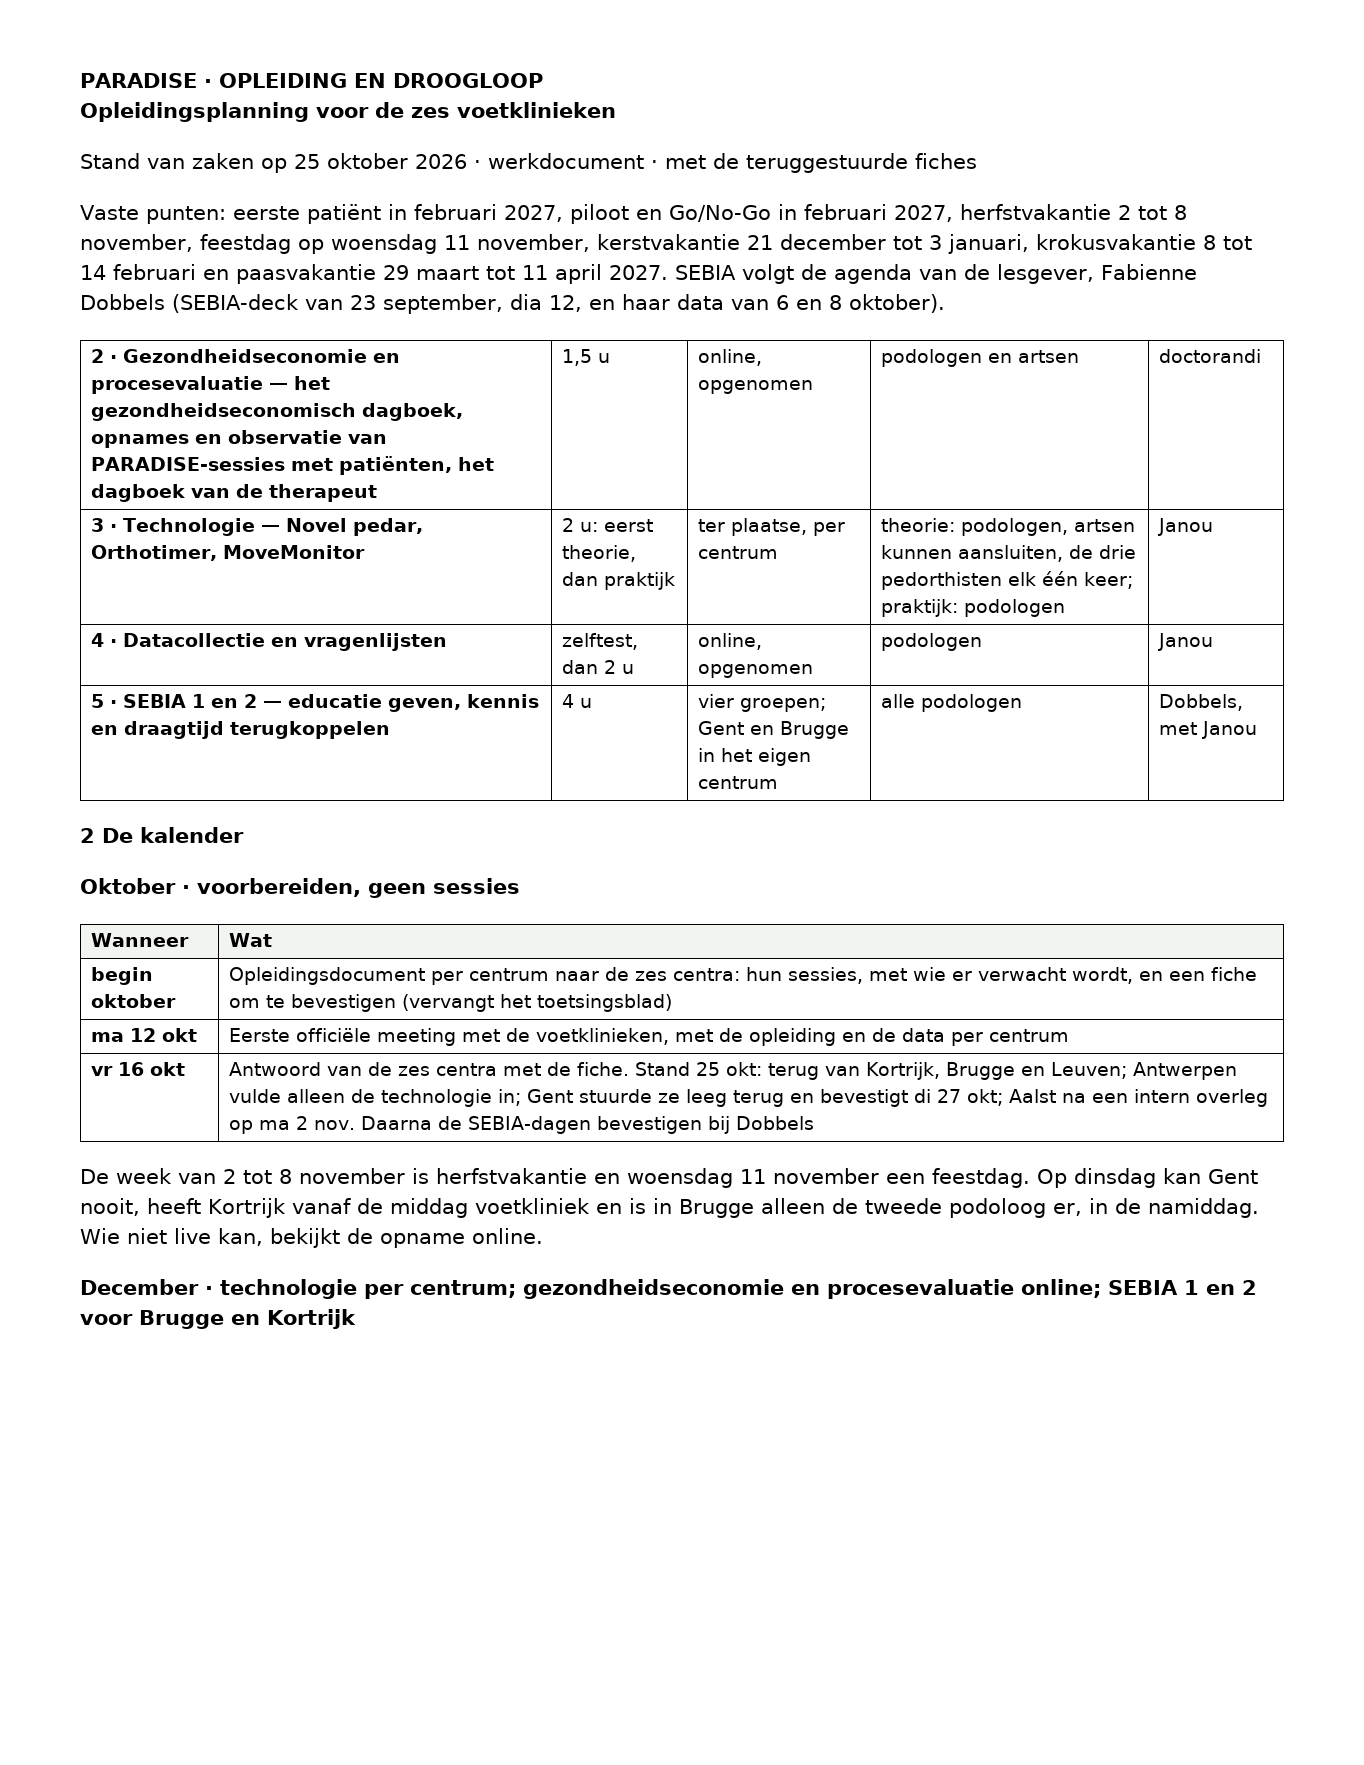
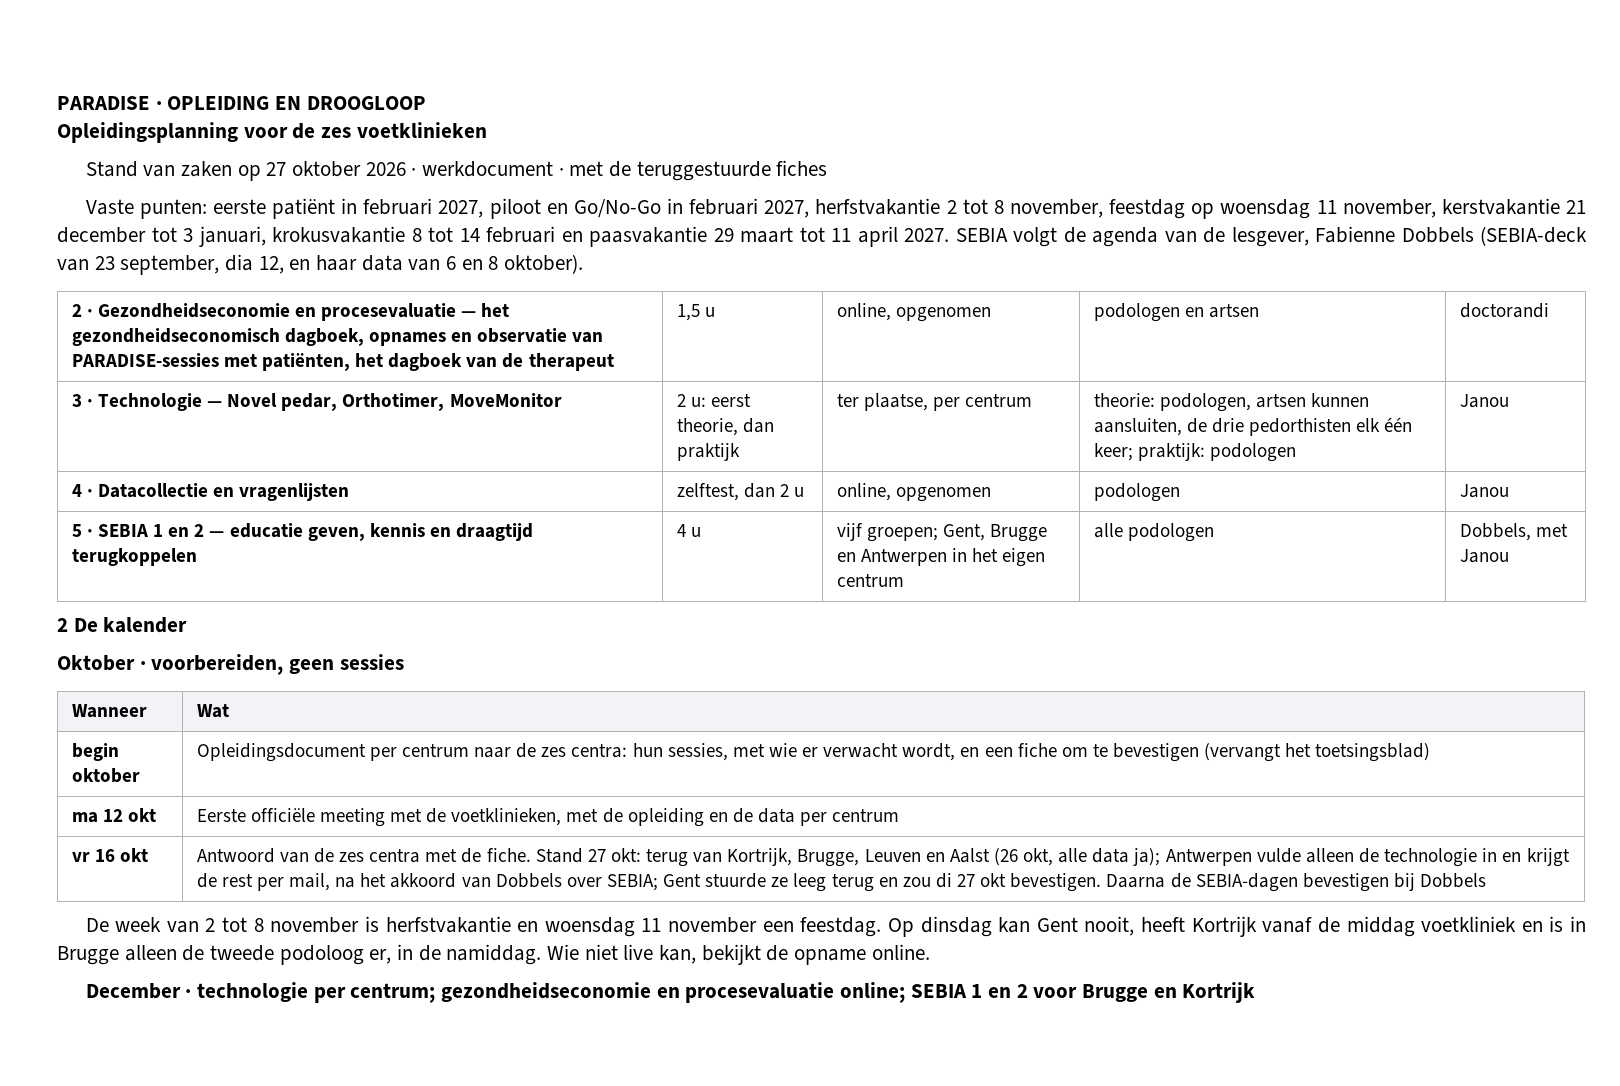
[293,154,320,169] 25 -> [266,162,287,176] 27
[698,694,827,712] [698,721,850,739] vier groepen; Gent en Brugge -> [836,523,1047,542] [836,549,947,566] vijf groepen; Gent, Brugge en Antwerpen
[696,1062,721,1076] 25 -> [587,849,606,862] 27
[946,1062,1128,1080] Brugge en Leuven; -> [797,848,1161,867] Brugge, Leuven en Aalst (26 okt, alle data ja);
[498,1089,522,1106] in; -> [1482,848,1570,867] [196,873,658,891] in en krijgt de rest per mail, na het akkoord van Dobbels over SEBIA;
[820,1089,909,1107] bevestigt -> [902,877,931,887] zou
[967,1089,1269,1107] [229,1116,356,1134] okt; Aalst na een intern overleg op ma 2 nov. -> [980,873,1102,892] okt bevestigen.

